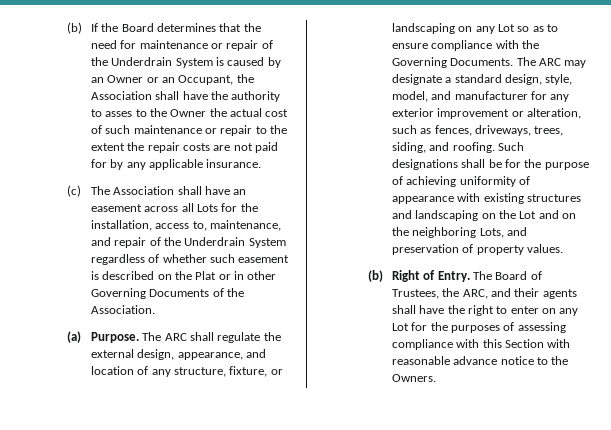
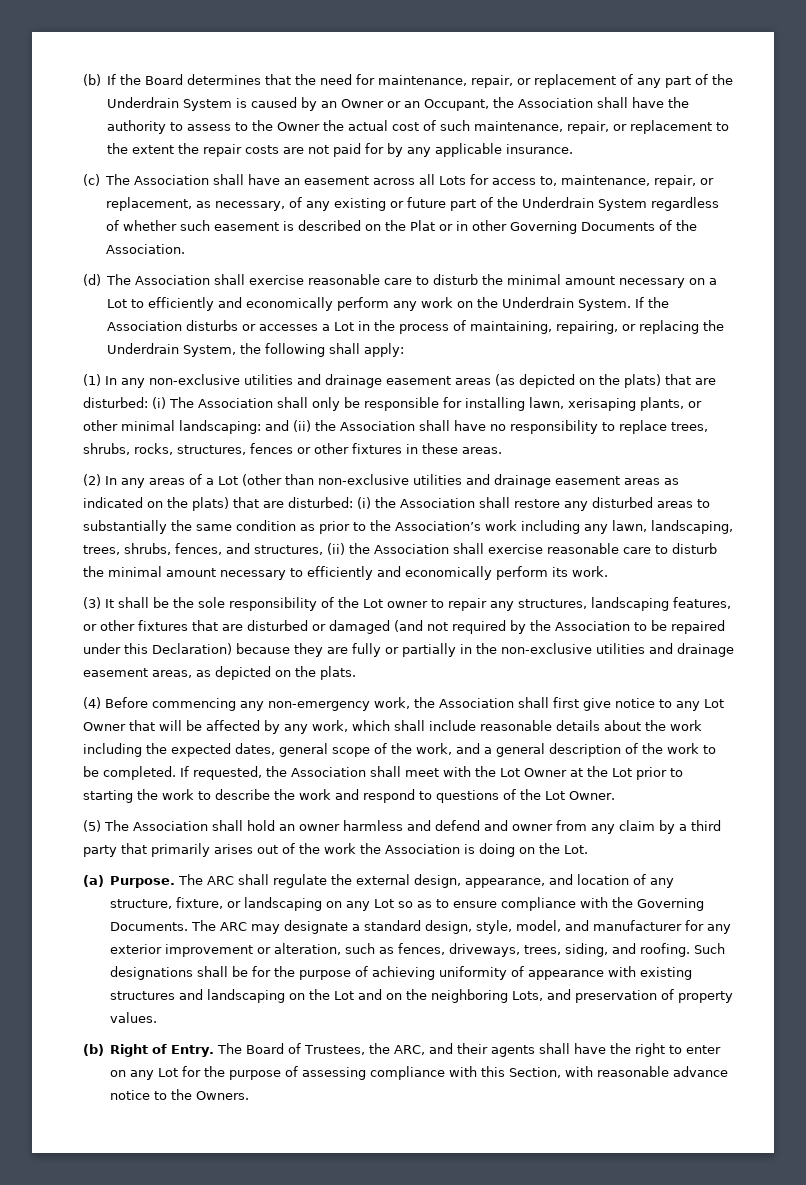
[139,40,259,51] maintenance or repair -> [378,74,692,88] maintenance, repair, or replacement of any part
[105,111,133,117] asses -> [187,124,232,131] assess
[133,125,253,136] maintenance or repair -> [474,120,713,134] maintenance, repair, or replacement
[240,203,258,212] [90,220,152,231] the installation, -> (490, 179) none
[90,237,147,248] and repair -> [654,175,715,188] [106,197,477,211] repair, or replacement, as necessary, of any existing or future part
(155, 309) none -> [82,274,718,288] [107,297,670,311] [107,320,725,334] [107,343,405,357] [82,374,716,388] [82,397,702,411] [82,420,708,434] [82,443,502,455] [82,474,679,488] [82,497,710,511] [82,520,733,534] [82,543,717,555] [82,566,608,580] [82,597,731,611] [82,620,725,634] [82,643,734,657] [82,666,356,680] [82,697,724,711] [82,720,702,734] [82,743,716,757] [82,766,683,780] [82,789,615,803] [82,820,721,834] [82,843,588,857] // (d) The Association shall exercise reasonable care to disturb the minimal amount necessary on a Lot to efficiently and economically perform any work on the Underdrain System. If the Association disturbs or accesses a Lot in the process of maintaining, repairing, or replacing the Underdrain System, the following shall apply: // (1) In any non-exclusive utilities and drainage easement areas (as depicted on the plats) that are disturbed: (i) The Association shall only be responsible for installing lawn, xerisaping plants, or other minimal landscaping: and (ii) the Association shall have no responsibility to replace trees, shrubs, rocks, structures, fences or other fixtures in these areas. // (2) In any areas of a Lot (other than non-exclusive utilities and drainage easement areas as indicated on the plats) that are disturbed: (i) the Association shall restore any disturbed areas to substantially the same condition as prior to the Association’s work including any lawn, landscaping, trees, shrubs, fences, and structures, (ii) the Association shall exercise reasonable care to disturb the minimal amount necessary to efficiently and economically perform its work. // (3) It shall be the sole responsibility of the Lot owner to repair any structures, landscaping features, or other fixtures that are disturbed or damaged (and not required by the Association to be repaired under this Declaration) because they are fully or partially in the non-exclusive utilities and drainage easement areas, as depicted on the plats. // (4) Before commencing any non-emergency work, the Association shall first give notice to any Lot Owner that will be affected by any work, which shall include reasonable details about the work including the expected dates, general scope of the work, and a general description of the work to be completed. If requested, the Association shall meet with the Lot Owner at the Lot prior to starting the work to describe the work and respond to questions of the Lot Owner. // (5) The Association shall hold an owner harmless and defend and owner from any claim by a third party that primarily arises out of the work the Association is doing on the Lot.
[450,325,500,333] purposes -> [229,1070,282,1080] purpose
[504,339,544,348] Section -> [509,1067,562,1078] Section,

